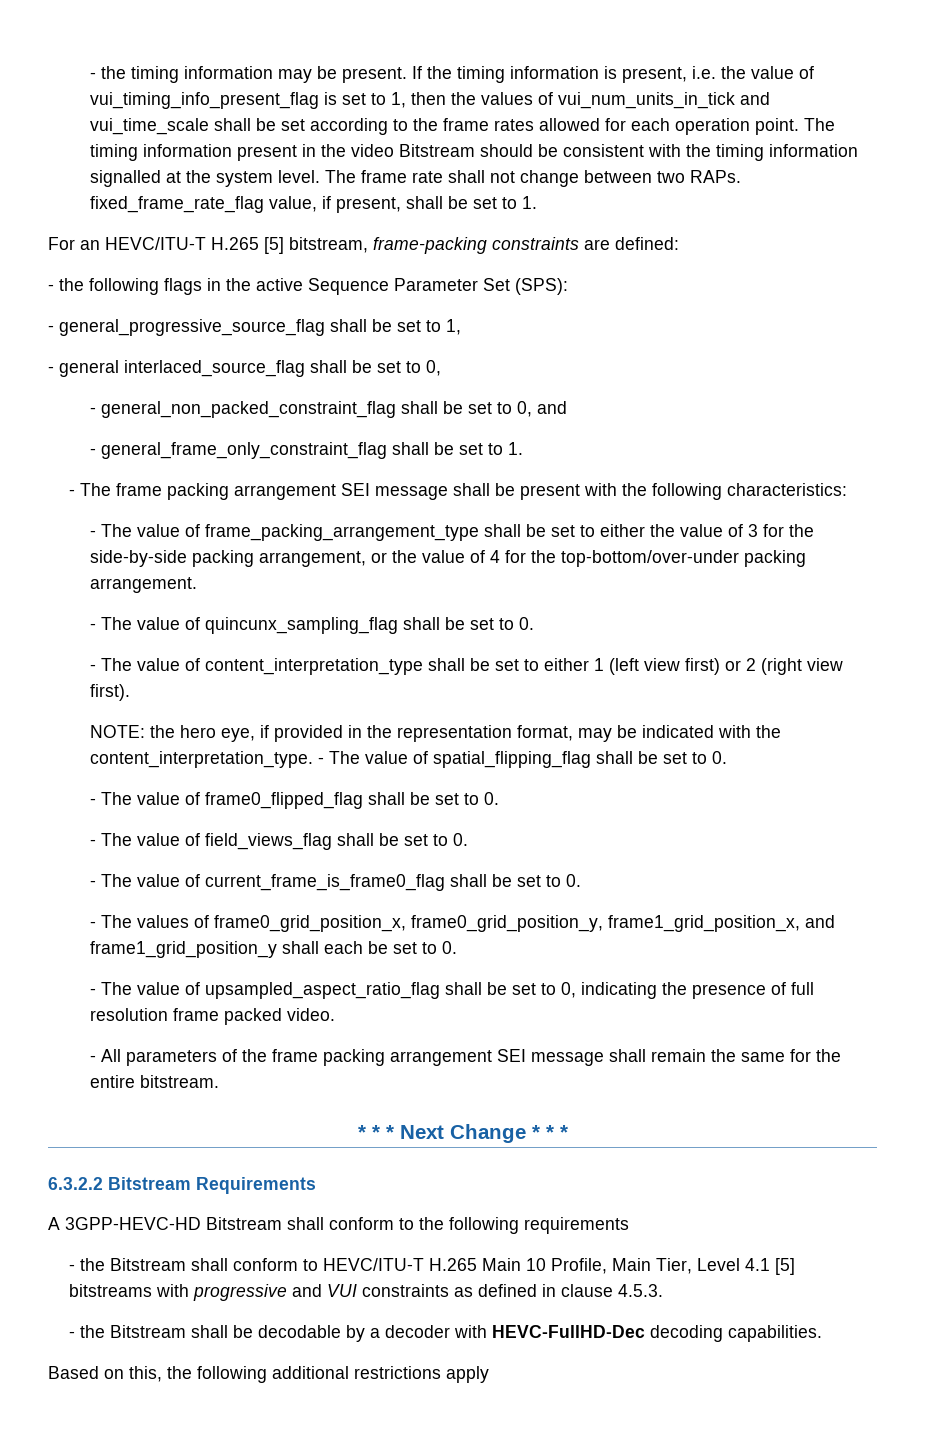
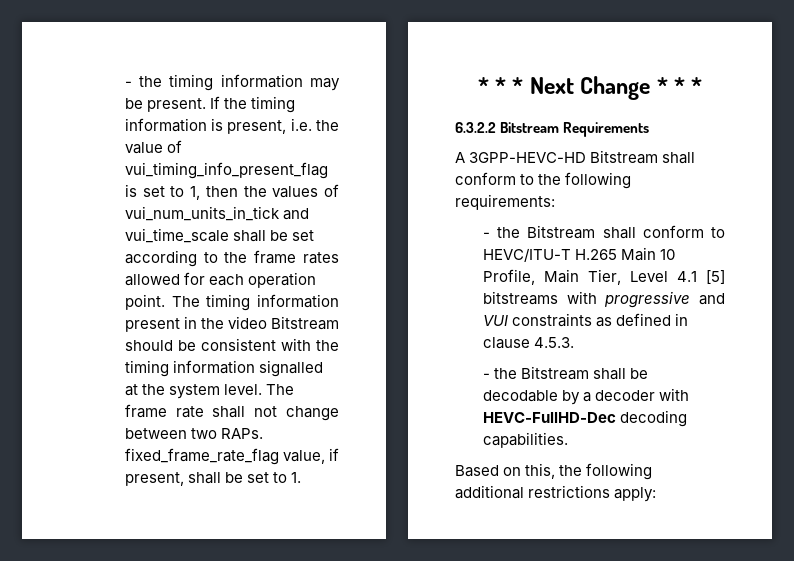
[48,237,679,254] [48,278,568,295] [48,319,461,336] [48,360,441,377] [89,401,567,418] [89,442,523,459] [68,483,847,500] [89,524,814,541] [89,550,806,567] [89,577,197,593] [89,617,534,634] [89,658,843,675] [89,684,130,701] [89,725,781,742] [89,751,727,768] [89,792,499,809] [89,833,468,850] [89,874,581,891] [89,915,835,932] [89,941,457,958] [89,982,814,999] [89,1008,335,1025] [89,1049,841,1066] [89,1075,219,1088] // For an HEVC/ITU-T H.265 [5] bitstream, frame-packing constraints are defined: // - the following flags in the active Sequence Parameter Set (SPS): // - general_progressive_source_flag shall be set to 1, // - general interlaced_source_flag shall be set to 0, // - general_non_packed_constraint_flag shall be set to 0, and // - general_frame_only_constraint_flag shall be set to 1. // - The frame packing arrangement SEI message shall be present with the following characteristics: // - The value of frame_packing_arrangement_type shall be set to either the value of 3 for the side-by-side packing arrangement, or the value of 4 for the top-bottom/over-under packing arrangement. // - The value of quincunx_sampling_flag shall be set to 0. // - The value of content_interpretation_type shall be set to either 1 (left view first) or 2 (right view first). // NOTE: the hero eye, if provided in the representation format, may be indicated with the content_interpretation_type. - The value of spatial_flipping_flag shall be set to 0. // - The value of frame0_flipped_flag shall be set to 0. // - The value of field_views_flag shall be set to 0. // - The value of current_frame_is_frame0_flag shall be set to 0. // - The values of frame0_grid_position_x, frame0_grid_position_y, frame1_grid_position_x, and frame1_grid_position_y shall each be set to 0. // - The value of upsampled_aspect_ratio_flag shall be set to 0, indicating the presence of full resolution frame packed video. // - All parameters of the frame packing arrangement SEI message shall remain the same for the entire bitstream. -> (302, 477) none
[524,1217,629,1234] requirements -> [455,194,555,210] requirements:
[446,1366,489,1383] apply -> [614,487,657,502] apply:

